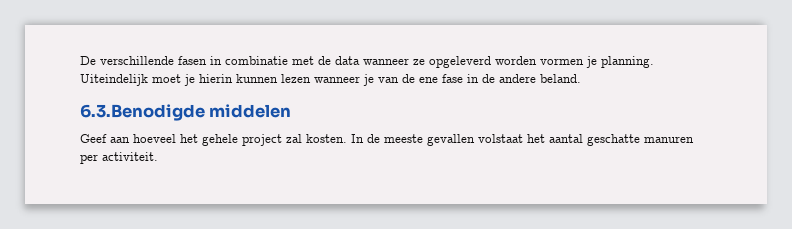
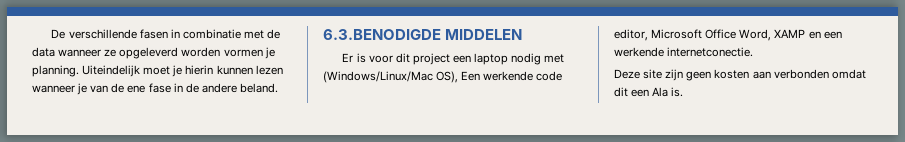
[80,104,292,121] [80,134,694,146] [80,152,158,164] 6.3.Benodigde middelen // Geef aan hoeveel het gehele project zal kosten. In de meeste gevallen volstaat het aantal geschatte manuren per activiteit. -> [323,29,523,40] [342,53,565,65] [323,71,563,83] [614,29,842,41] [614,47,754,57] [614,69,866,81] [614,87,684,97] 6.3.BENODIGDE MIDDELEN // Er is voor dit project een laptop nodig met (Windows/Linux/Mac OS), Een werkende code editor, Microsoft Office Word, XAMP en een werkende internetconectie. // Deze site zijn geen kosten aan verbonden omdat dit een Ala is.

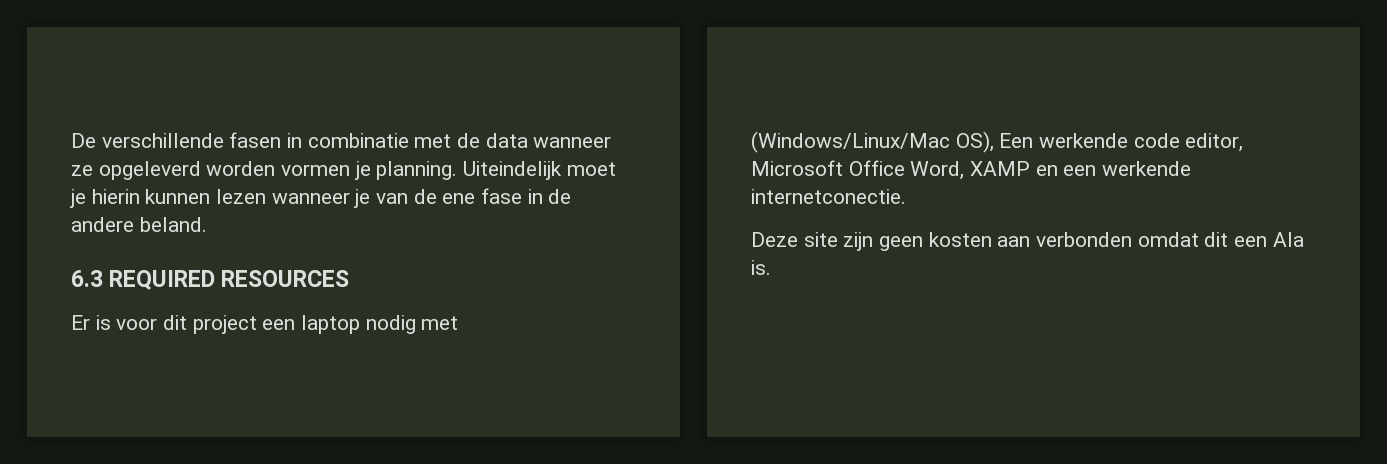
[323,29,523,40] 6.3.BENODIGDE MIDDELEN -> [71,270,350,290] 6.3 REQUIRED RESOURCES

